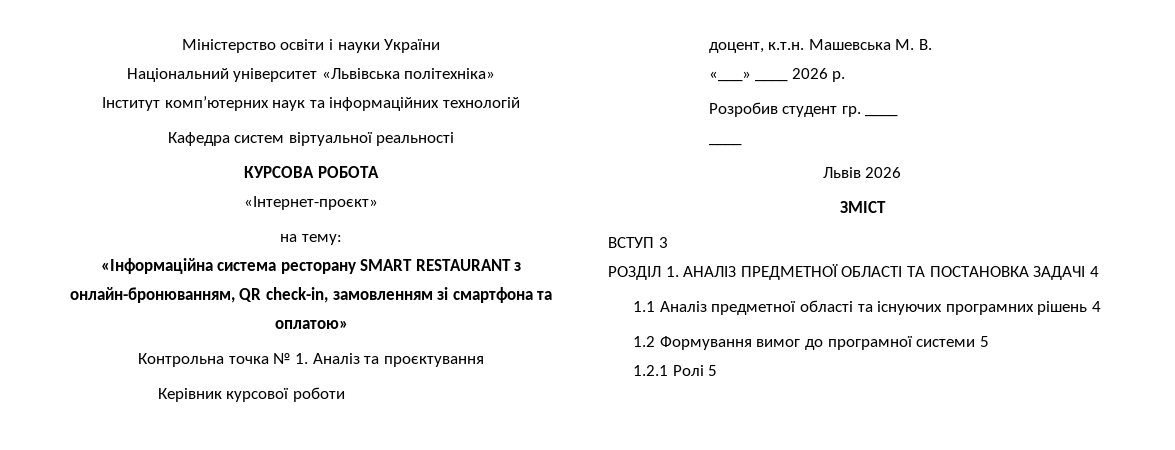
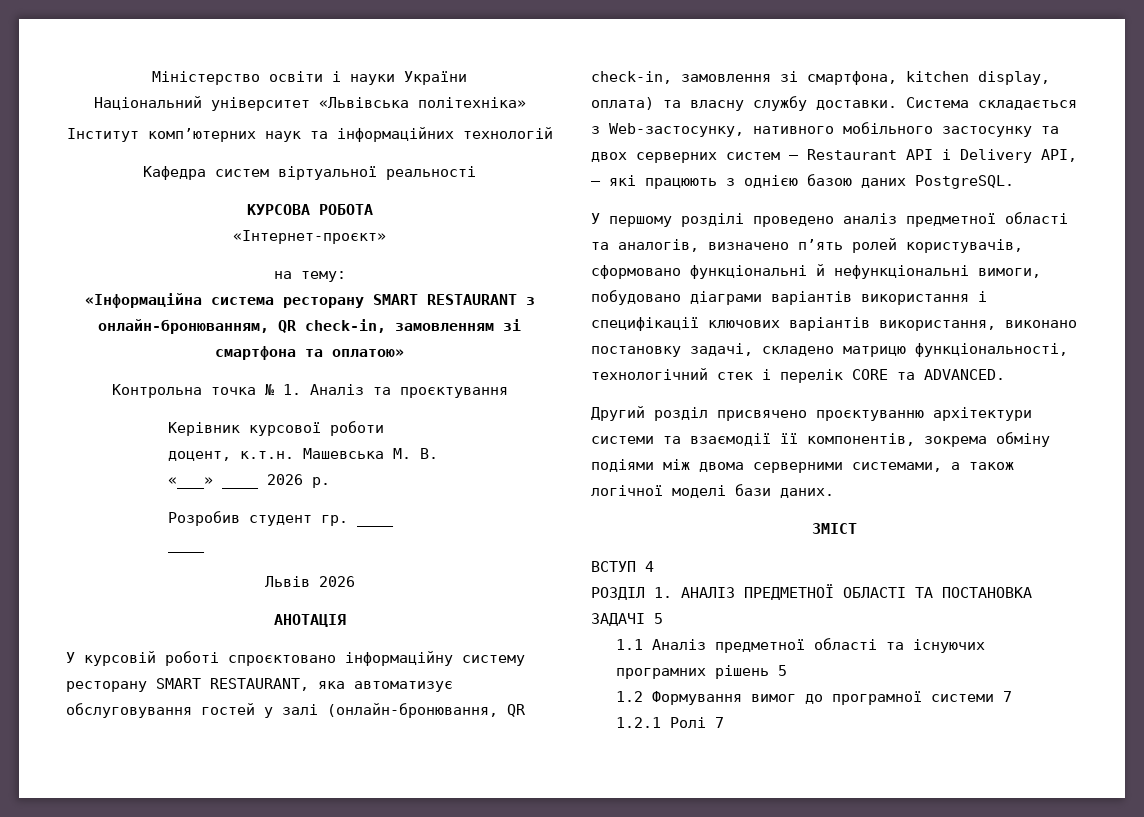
(902, 172) none -> [273,614,346,627] [66,651,525,666] [66,678,453,692] [66,703,526,718] [591,71,1050,85] [591,96,1077,111] [591,122,1059,137] [591,149,1077,163] [591,174,1014,189] [591,212,1068,227] [591,238,1023,253] [591,264,1041,279] [591,290,987,305] [591,317,1077,331] [591,343,1068,357] [591,368,1005,383] [591,406,1032,421] [591,432,1050,447] [591,459,1014,473] [591,484,834,498] // АНОТАЦІЯ // У курсовій роботі спроєктовано інформаційну систему ресторану SMART RESTAURANT, яка автоматизує обслуговування гостей у залі (онлайн-бронювання, QR check-in, замовлення зі смартфона, kitchen display, оплата) та власну службу доставки. Система складається з Web-застосунку, нативного мобільного застосунку та двох серверних систем — Restaurant API і Delivery API, — які працюють з однією базою даних PostgreSQL. // У першому розділі проведено аналіз предметної області та аналогів, визначено пʼять ролей користувачів, сформовано функціональні й нефункціональні вимоги, побудовано діаграми варіантів використання і специфікації ключових варіантів використання, виконано постановку задачі, складено матрицю функціональності, технологічний стек і перелік CORE та ADVANCED. // Другий розділ присвячено проєктуванню архітектури системи та взаємодії її компонентів, зокрема обміну подіями між двома серверними системами, а також логічної моделі бази даних.
[658,237,668,248] 3 -> [645,561,654,572] 4
[1089,266,1099,277] 4 -> [654,613,663,624] 5
[1091,301,1101,312] 4 -> [778,665,788,676] 5
[979,336,989,347] 5 -> [1003,691,1013,702] 7
[708,365,718,376] 5 -> [715,717,725,728] 7

